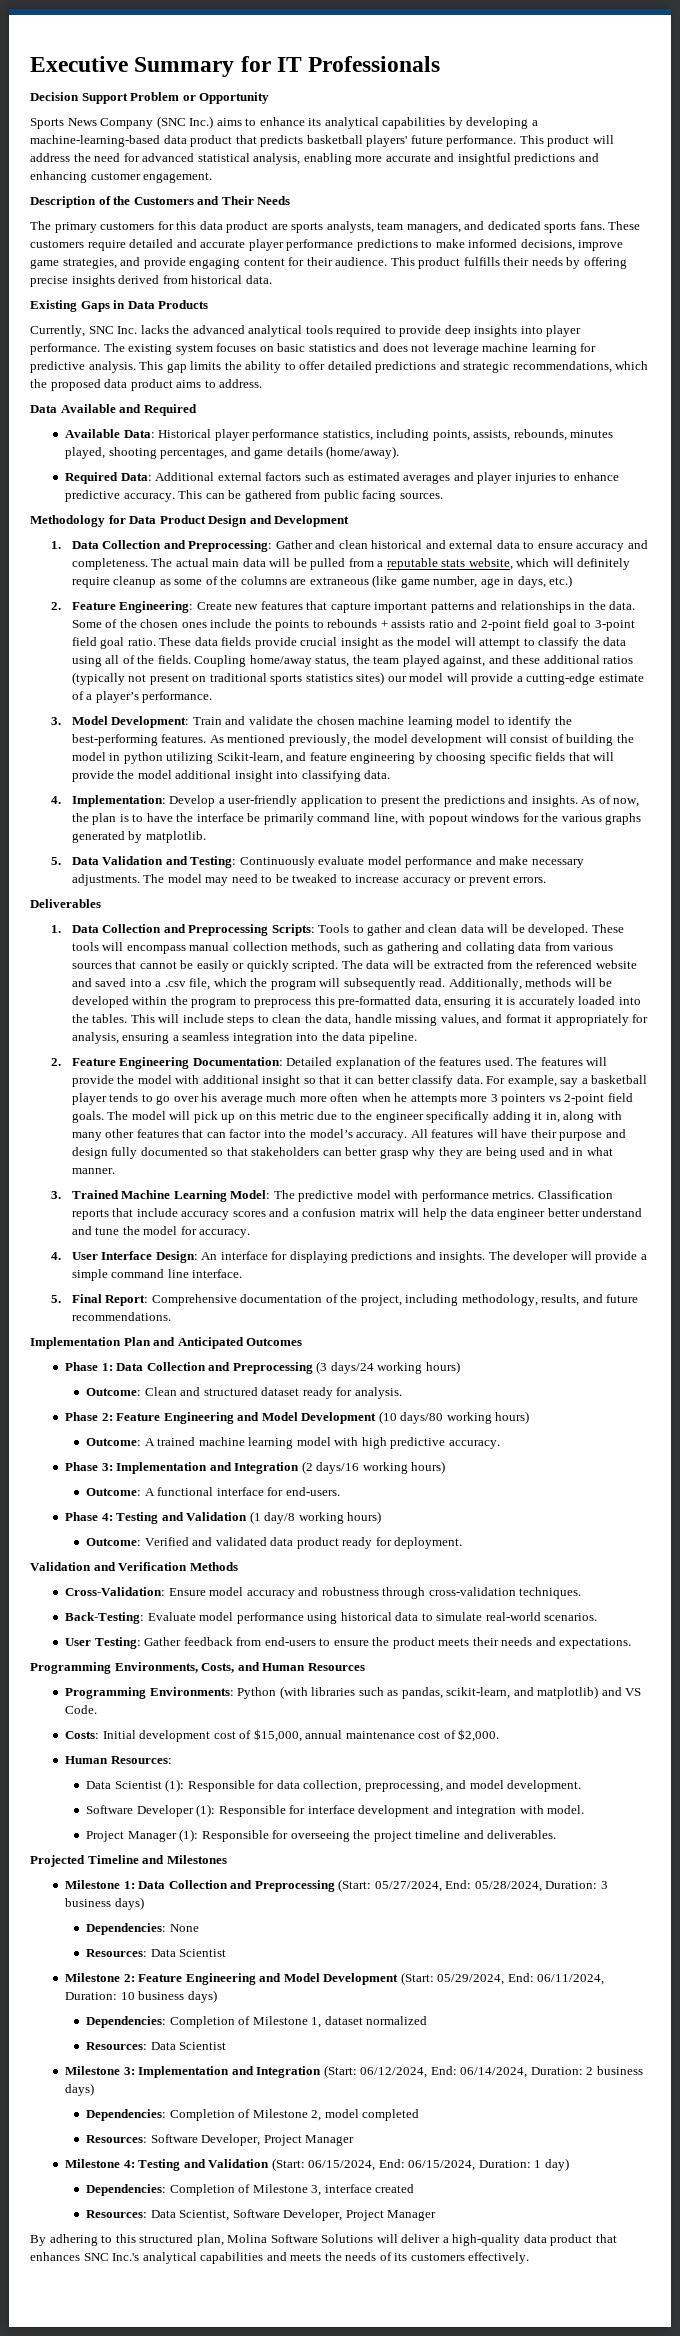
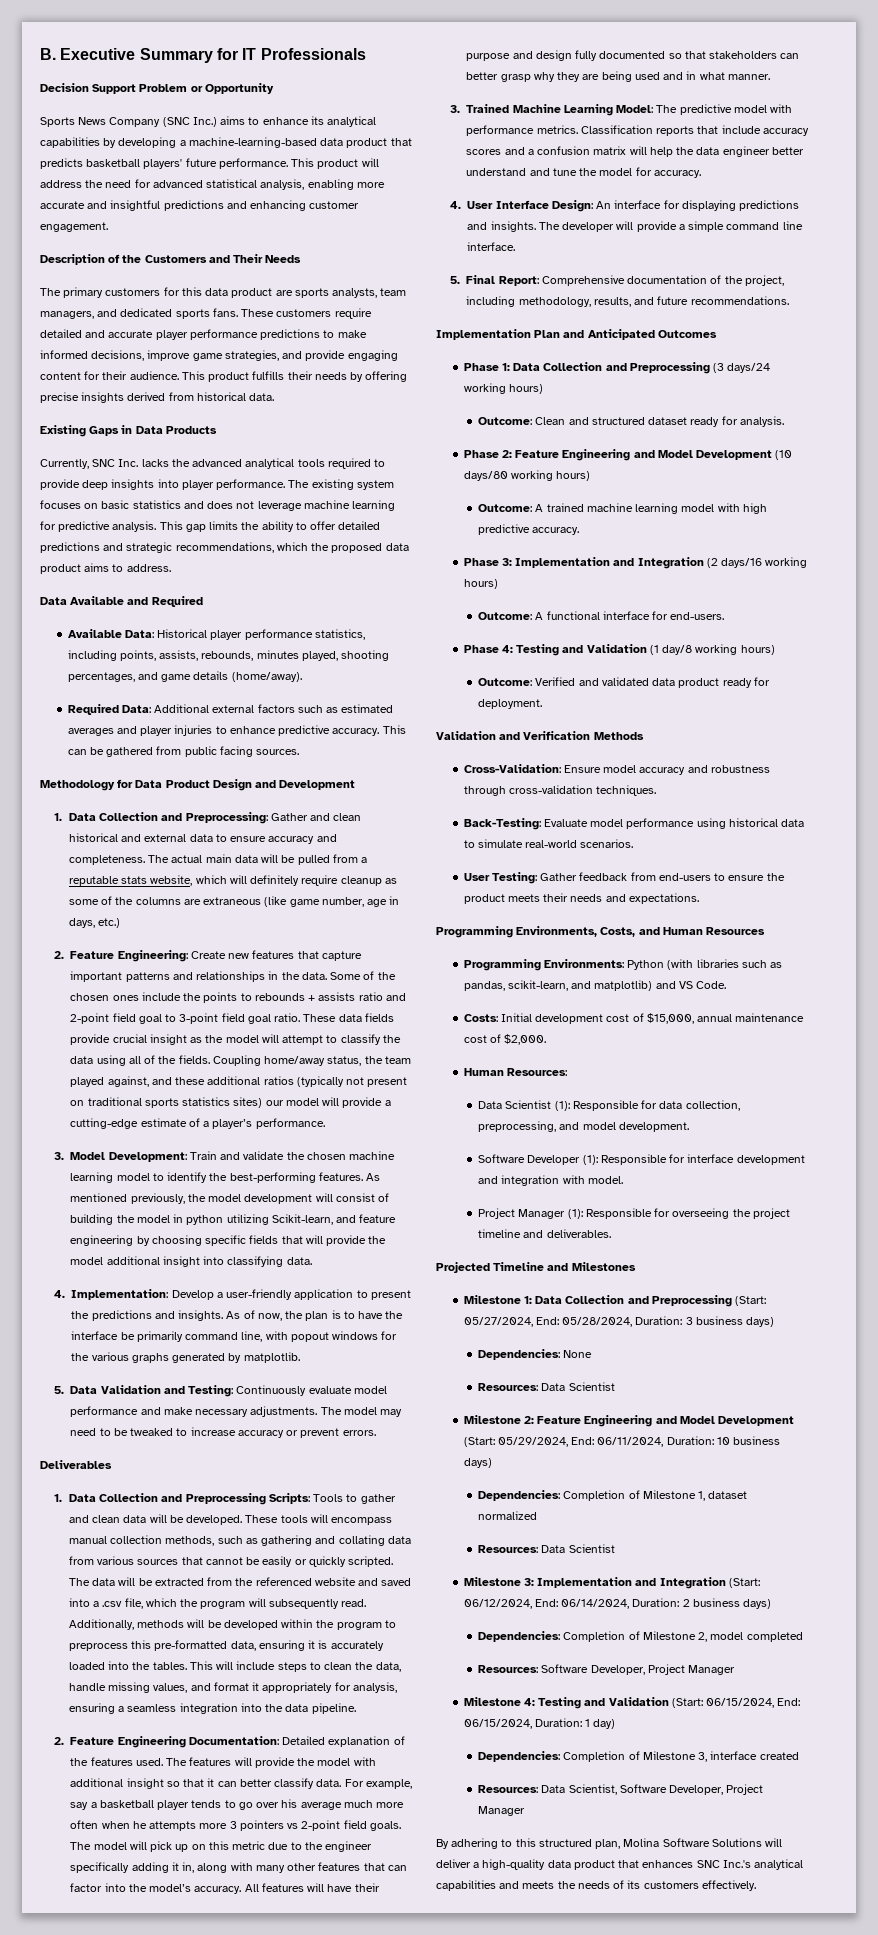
(30, 64) none -> [40,48,56,60] B.

